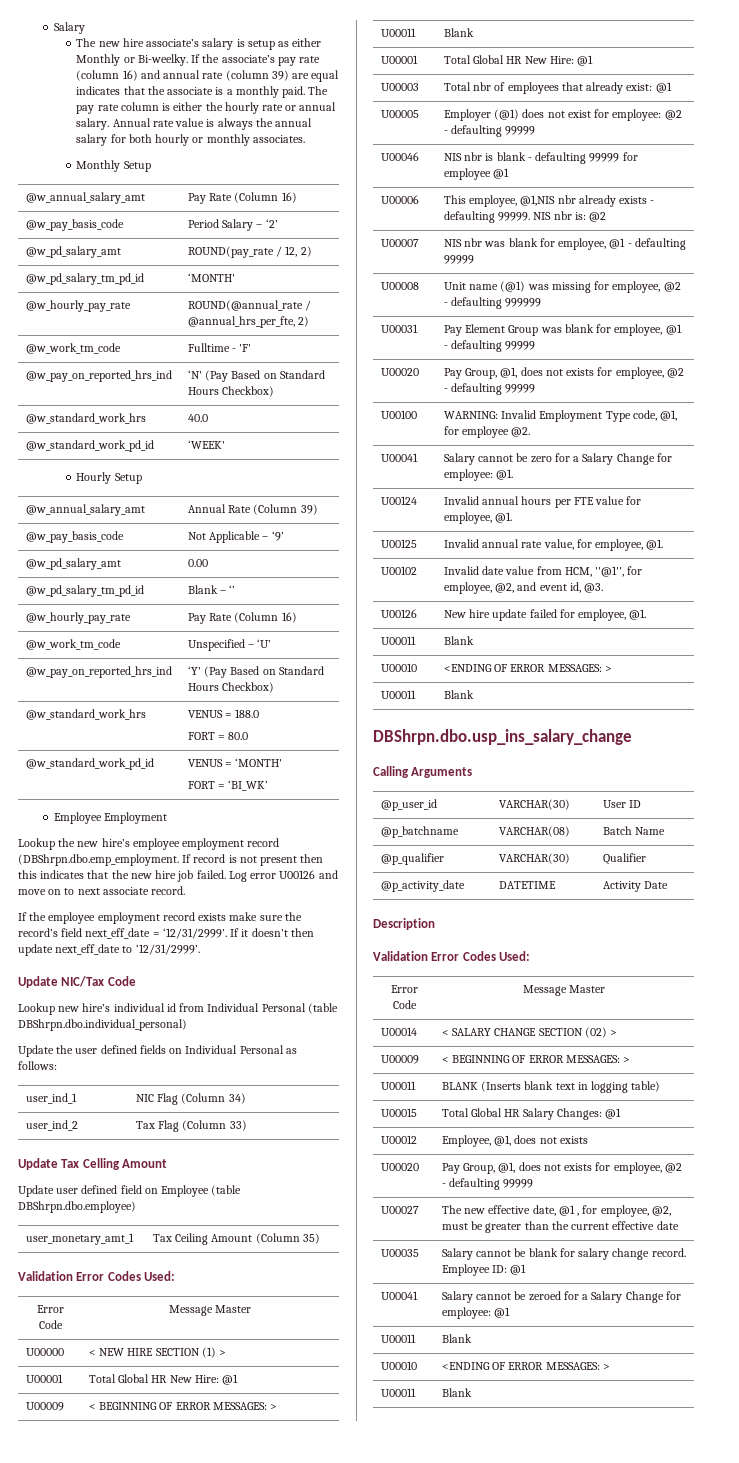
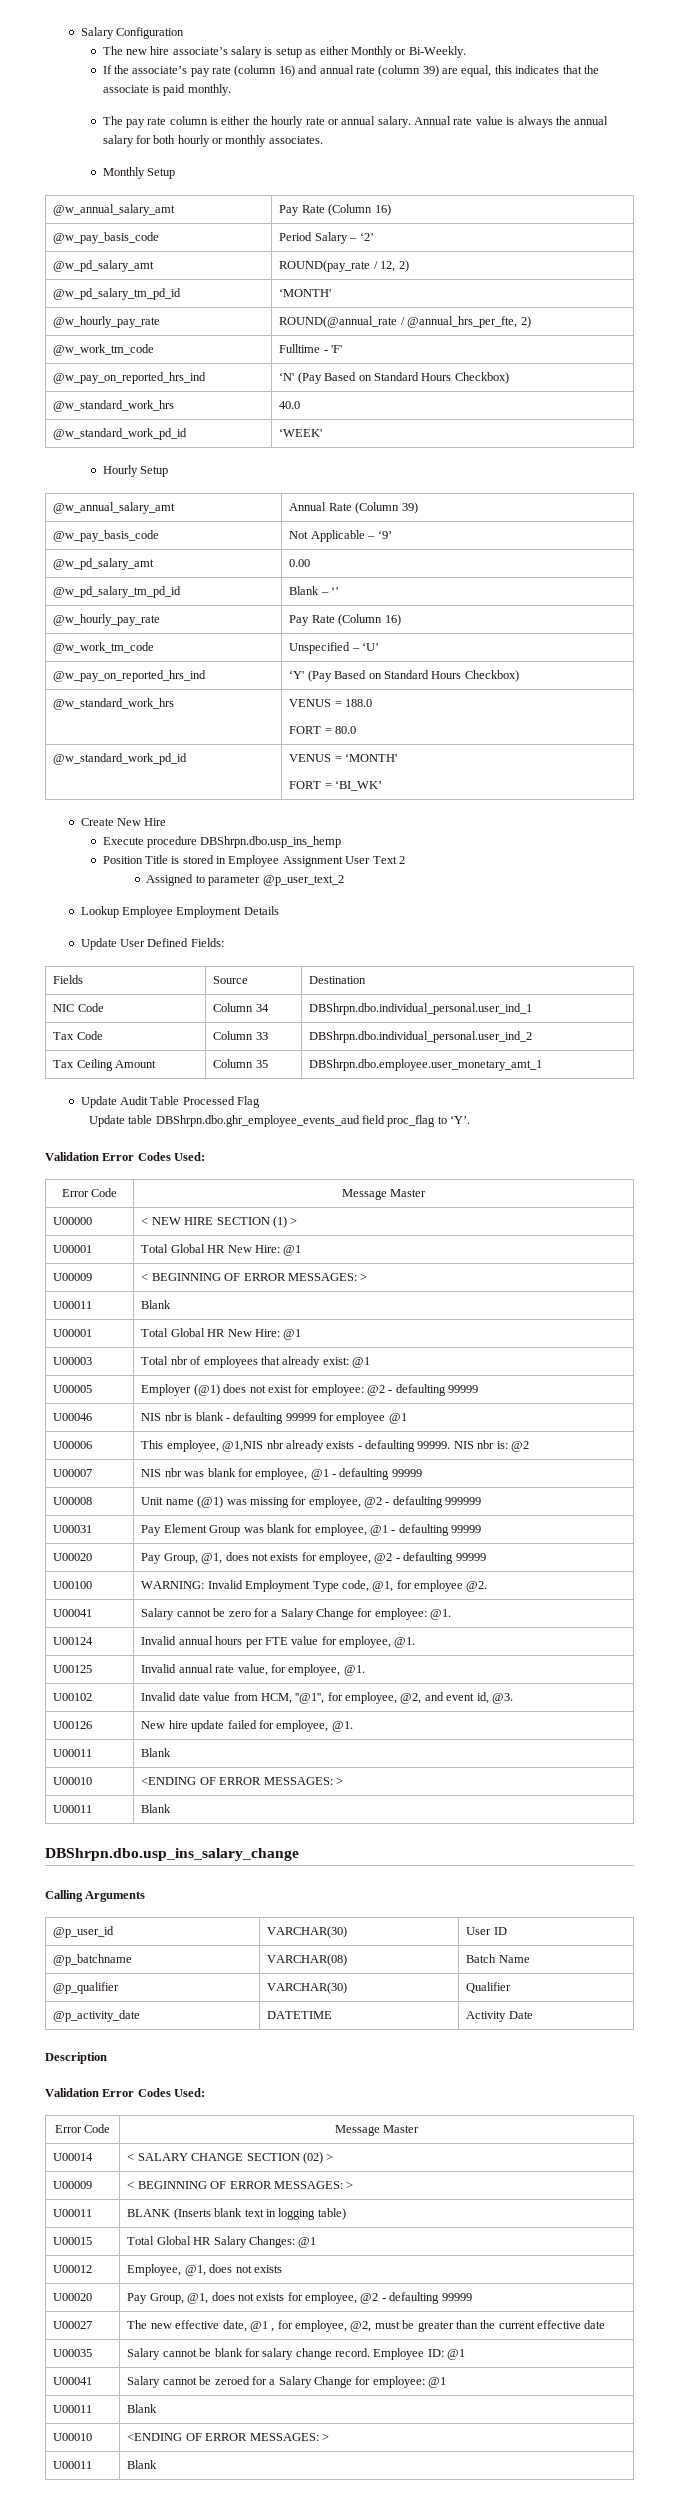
[53,22,85,34] Salary -> [80,27,185,39] Salary Configuration
[137,54,188,66] Bi-weelky. -> [408,46,466,58] Bi-Weekly. //
[311,70,340,82] equal -> [461,65,512,77] equal, this
[226,86,305,98] a monthly paid. -> [163,84,231,96] paid monthly. //
[53,812,167,824] [18,838,280,850] [18,854,324,866] [18,870,338,882] [18,886,186,895] [18,912,302,924] [18,928,314,939] [18,944,200,956] [18,976,136,988] [18,1003,338,1015] [18,1019,187,1031] [18,1045,297,1057] [18,1061,57,1070] [25,1093,77,1104] [135,1093,246,1105] [25,1120,78,1131] [135,1120,247,1132] [18,1158,168,1170] [18,1185,242,1197] [18,1201,136,1213] [25,1233,134,1245] [152,1233,320,1245] Employee Employment // Lookup the new hire’s employee employment record (DBShrpn.dbo.emp_employment. If record is not present then this indicates that the new hire job failed. Log error U00126 and move on to next associate record. // If the employee employment record exists make sure the record’s field next_eff_date = ‘12/31/2999’. If it doesn’t then update next_eff_date to ‘12/31/2999’. // Update NIC/Tax Code // Lookup new hire’s individual id from Individual Personal (table DBShrpn.dbo.individual_personal) // Update the user defined fields on Individual Personal as follows: // user_ind_1 | NIC Flag (Column 34) // user_ind_2 | Tax Flag (Column 33) // Update Tax Celling Amount // Update user defined field on Employee (table DBShrpn.dbo.employee) // user_monetary_amt_1 | Tax Ceiling Amount (Column 35) -> [80,818,167,826] [102,836,342,848] [102,855,405,867] [146,874,344,886] [80,906,279,918] [80,938,224,950] [53,975,84,984] [213,976,249,984] [309,976,367,984] [53,1003,104,1012] [213,1003,269,1012] [309,1003,533,1015] [53,1031,103,1040] [213,1031,268,1040] [309,1031,533,1043] [53,1059,157,1071] [213,1059,268,1068] [309,1059,543,1071] [80,1096,261,1108] [88,1115,471,1127] Create New Hire // Execute procedure DBShrpn.dbo.usp_ins_hemp // Position Title is stored in Employee Assignment User Text 2 // Assigned to parameter @p_user_text_2 // Lookup Employee Employment Details // Update User Defined Fields: // Fields | Source | Destination // NIC Code | Column 34 | DBShrpn.dbo.individual_personal.user_ind_1 // Tax Code | Column 33 | DBShrpn.dbo.individual_personal.user_ind_2 // Tax Ceiling Amount | Column 35 | DBShrpn.dbo.employee.user_monetary_amt_1 // Update Audit Table Processed Flag // Update table DBShrpn.dbo.ghr_employee_events_aud field proc_flag to ‘Y’.

